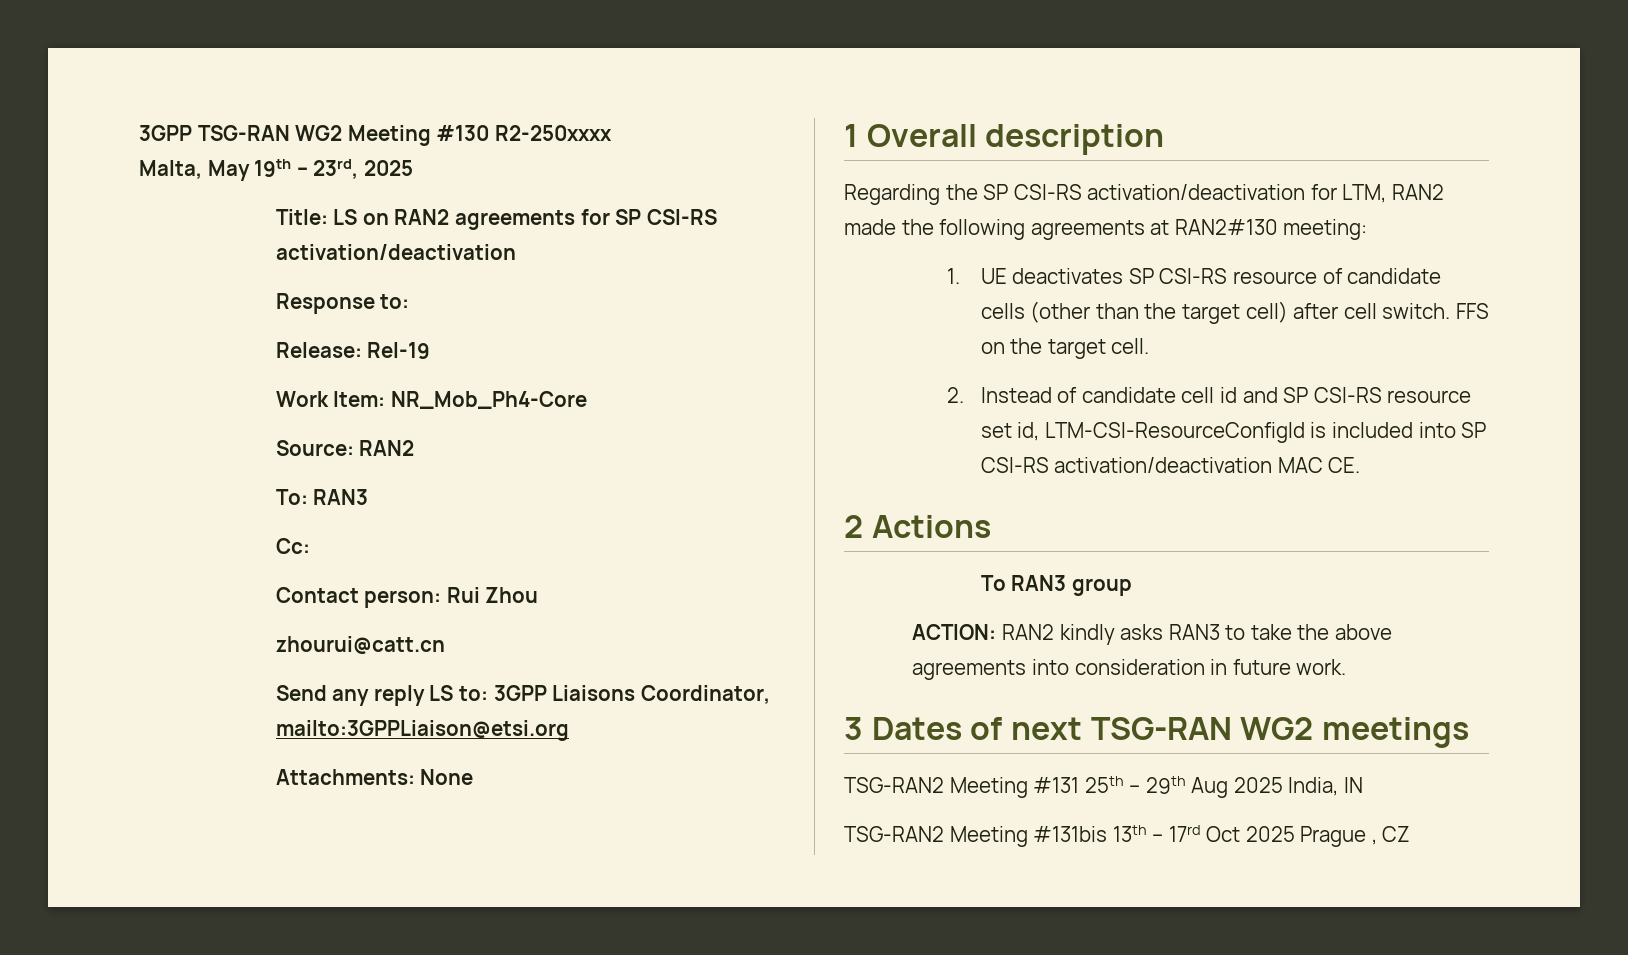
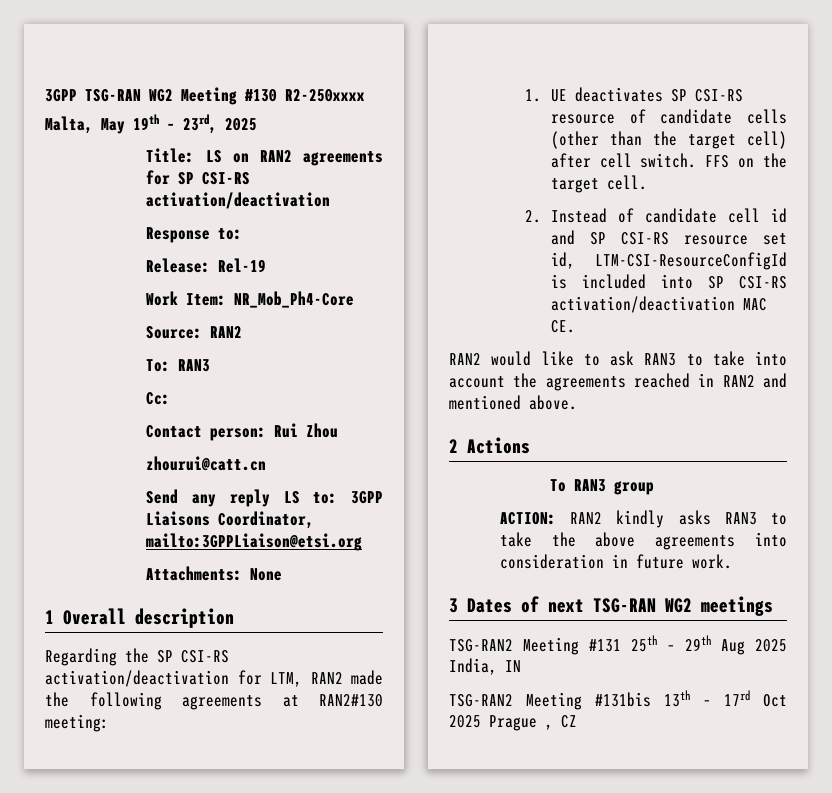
(1361, 465) none -> [449,351,787,366] [449,373,787,391] [449,395,577,410] // RAN2 would like to ask RAN3 to take into account the agreements reached in RAN2 and mentioned above.

